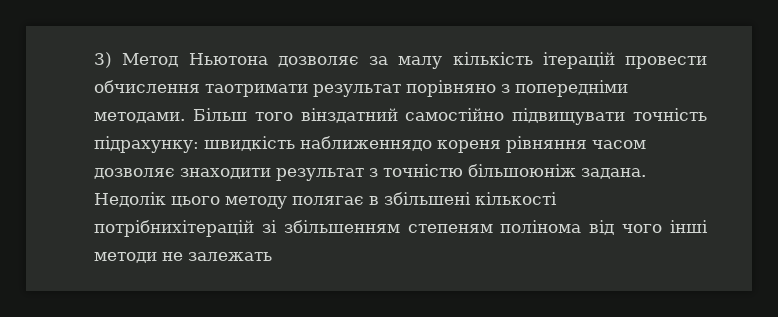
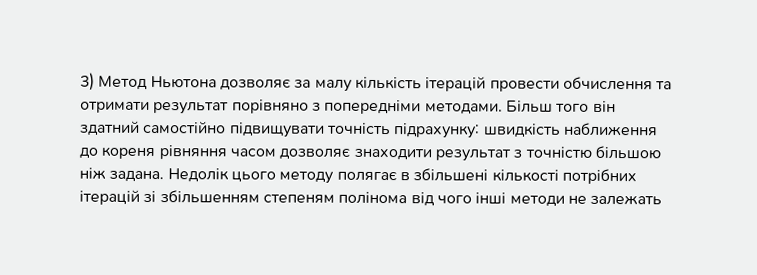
[205,84,308,97] таотримати -> [655,81,673,90] [80,101,150,113] та отримати
[300,108,398,123] вінздатний -> [592,100,616,113] [80,120,140,136] він здатний
[300,136,432,151] наближеннядо -> [563,122,658,137] [79,147,98,159] наближення до
[468,164,576,177] більшоюніж -> [594,145,661,160] [79,167,106,180] більшою ніж
[94,220,254,237] потрібнихітерацій -> [561,168,637,185] [79,189,140,205] потрібних ітерацій

